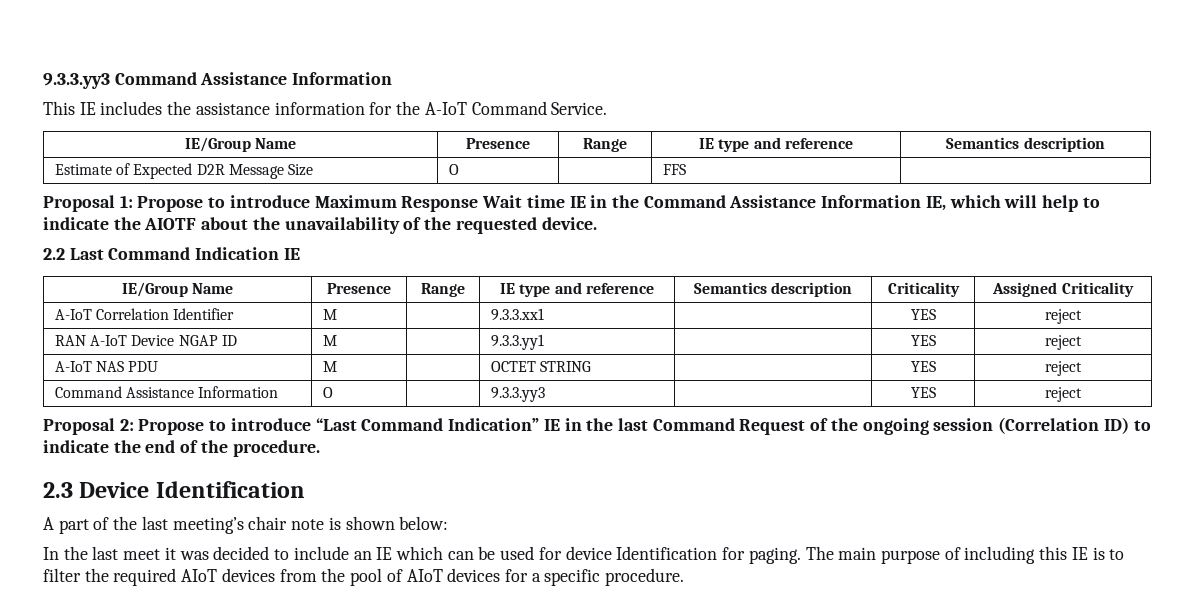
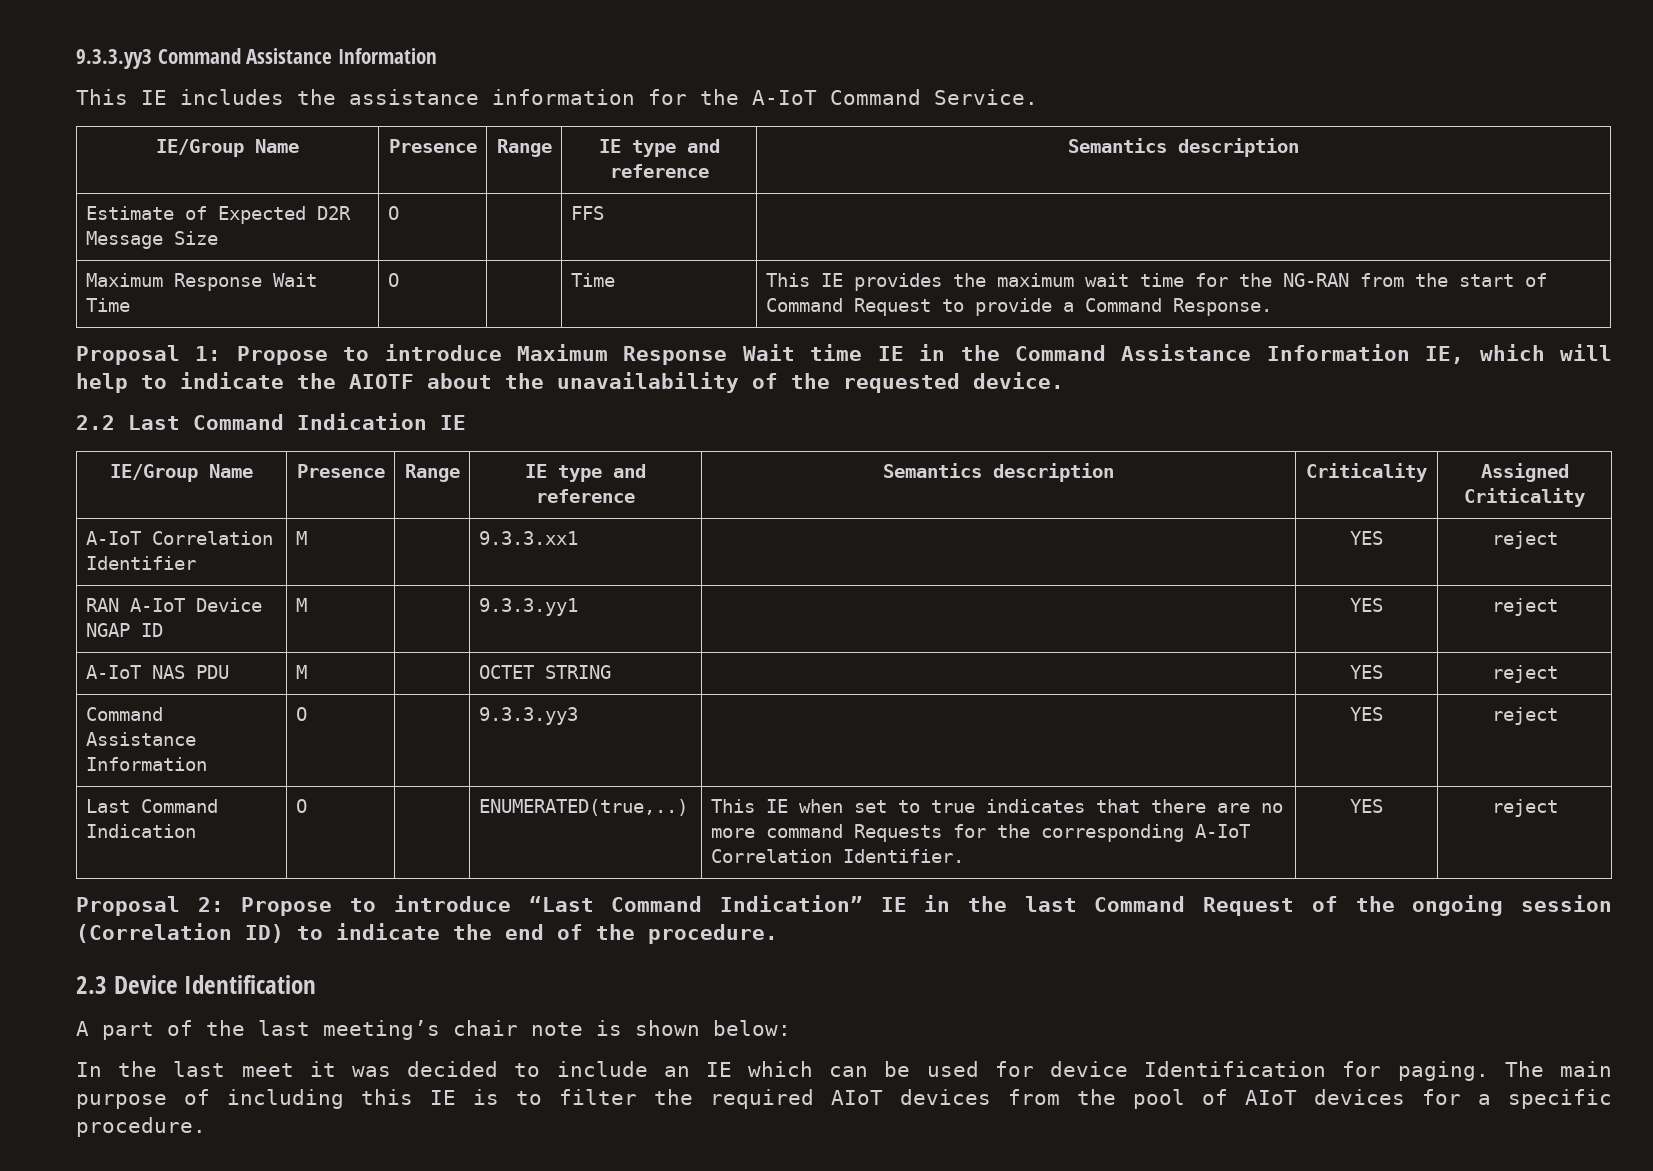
(686, 169) none -> [85,273,317,291] [85,298,130,312] [387,273,399,287] [570,273,615,287] [765,273,1547,291] [765,298,1272,316] // Maximum Response Wait Time | O | | Time | This IE provides the maximum wait time for the NG-RAN from the start of Command Request to provide a Command Response.
(1082, 394) none -> [85,799,218,813] [85,824,196,838] [295,799,307,813] [478,799,688,816] [710,799,1283,813] [710,824,1250,842] [710,849,964,863] [1350,799,1383,813] [1491,799,1558,817] // Last Command Indication | O | | ENUMERATED(true,..) | This IE when set to true indicates that there are no more command Requests for the corresponding A-IoT Correlation Identifier. | YES | reject

